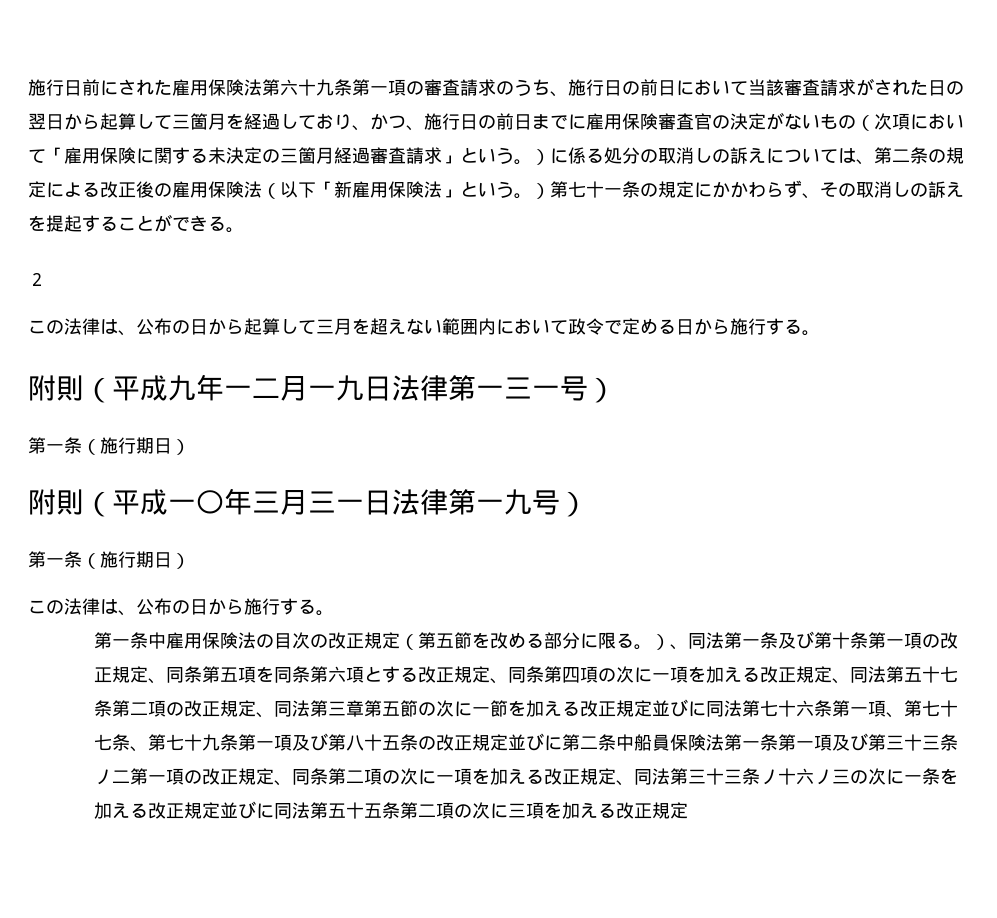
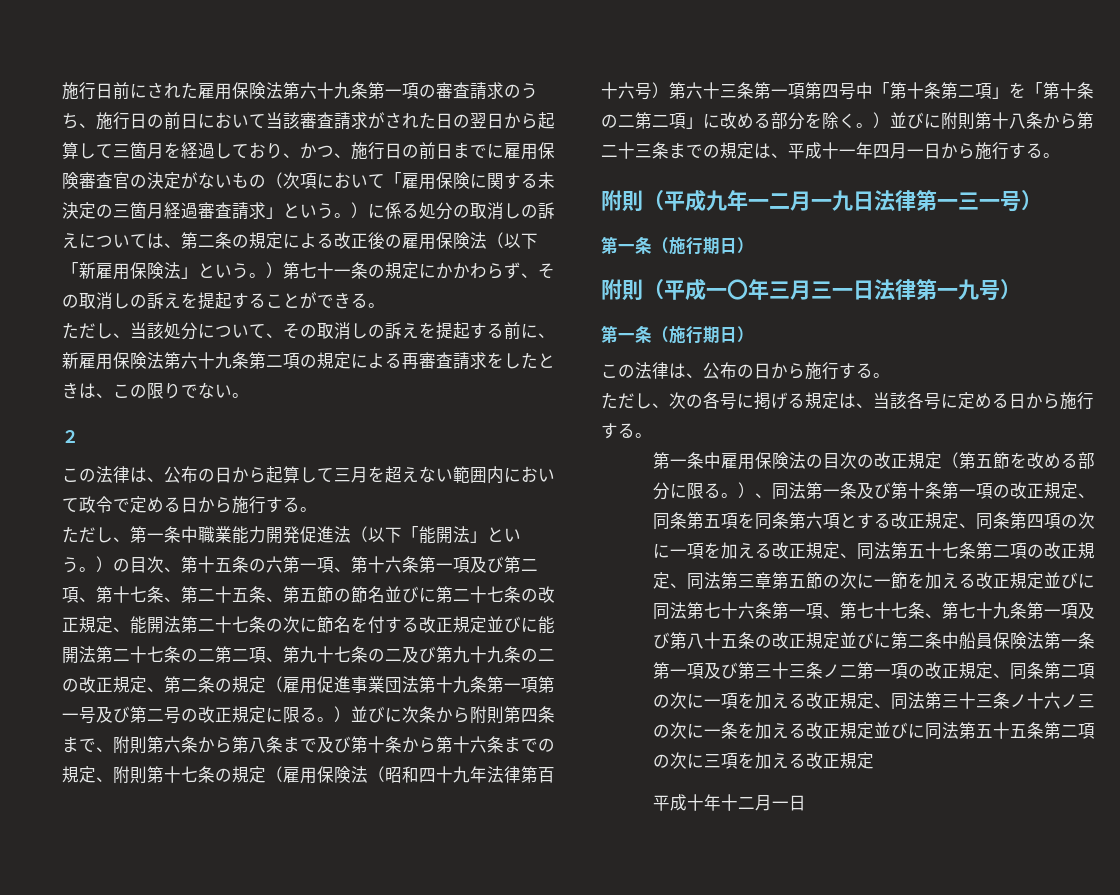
(244, 230) none -> [62,322,555,340] [62,352,555,370] [62,382,249,399] // ただし、当該処分について、その取消しの訴えを提起する前に、新雇用保険法第六十九条第二項の規定による再審査請求をしたときは、この限りでない。
(820, 333) none -> [62,526,521,544] [62,556,538,573] [62,586,555,603] [62,616,555,634] [62,646,555,664] [62,676,555,694] [62,706,555,724] [62,736,555,754] [62,766,555,784] [601,82,1094,100] [601,112,1094,130] [601,142,1060,160] // ただし、第一条中職業能力開発促進法（以下「能開法」という。）の目次、第十五条の六第一項、第十六条第一項及び第二項、第十七条、第二十五条、第五節の節名並びに第二十七条の改正規定、能開法第二十七条の次に節名を付する改正規定並びに能開法第二十七条の二第二項、第九十七条の二及び第九十九条の二の改正規定、第二条の規定（雇用促進事業団法第十九条第一項第一号及び第二号の改正規定に限る。）並びに次条から附則第四条まで、附則第六条から第八条まで及び第十条から第十六条までの規定、附則第十七条の規定（雇用保険法（昭和四十九年法律第百十六号）第六十三条第一項第四号中「第十条第二項」を「第十条の二第二項」に改める部分を除く。）並びに附則第十八条から第二十三条までの規定は、平成十一年四月一日から施行する。
(334, 613) none -> [601,392,1094,410] [601,423,652,439] // ただし、次の各号に掲げる規定は、当該各号に定める日から施行する。
(688, 810) none -> [653,794,807,811] // 平成十年十二月一日

